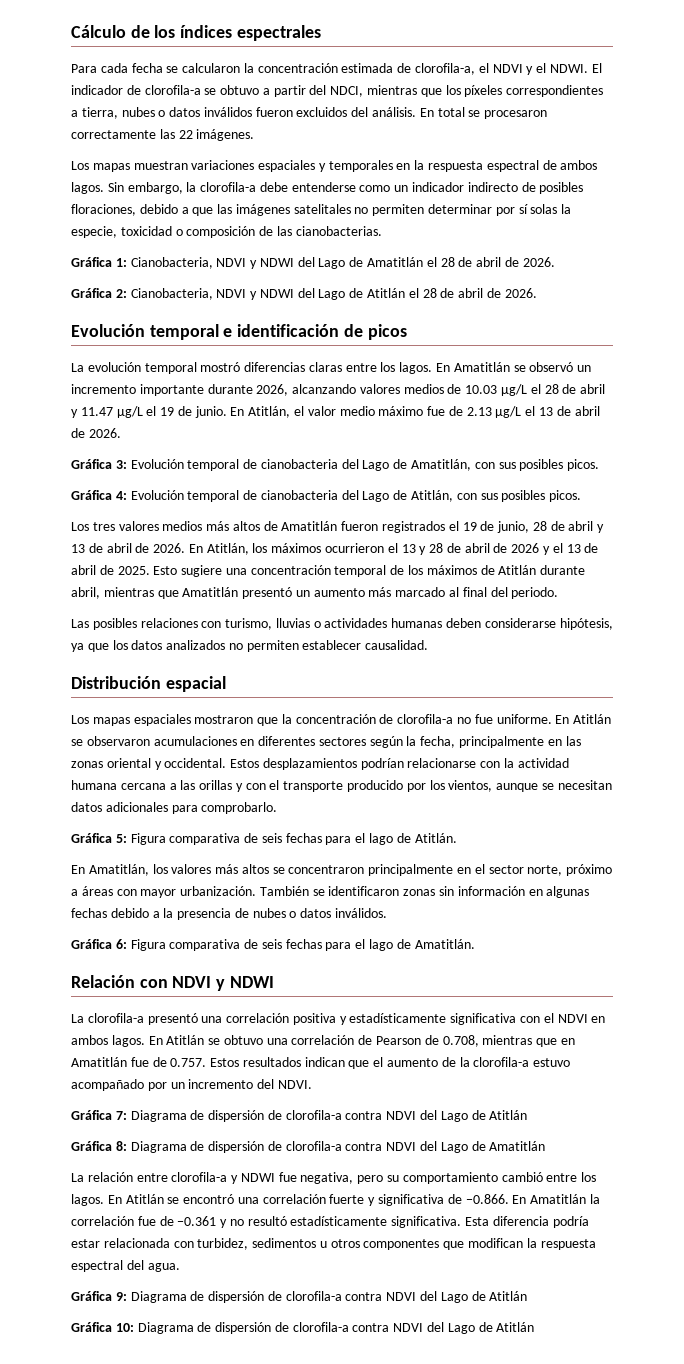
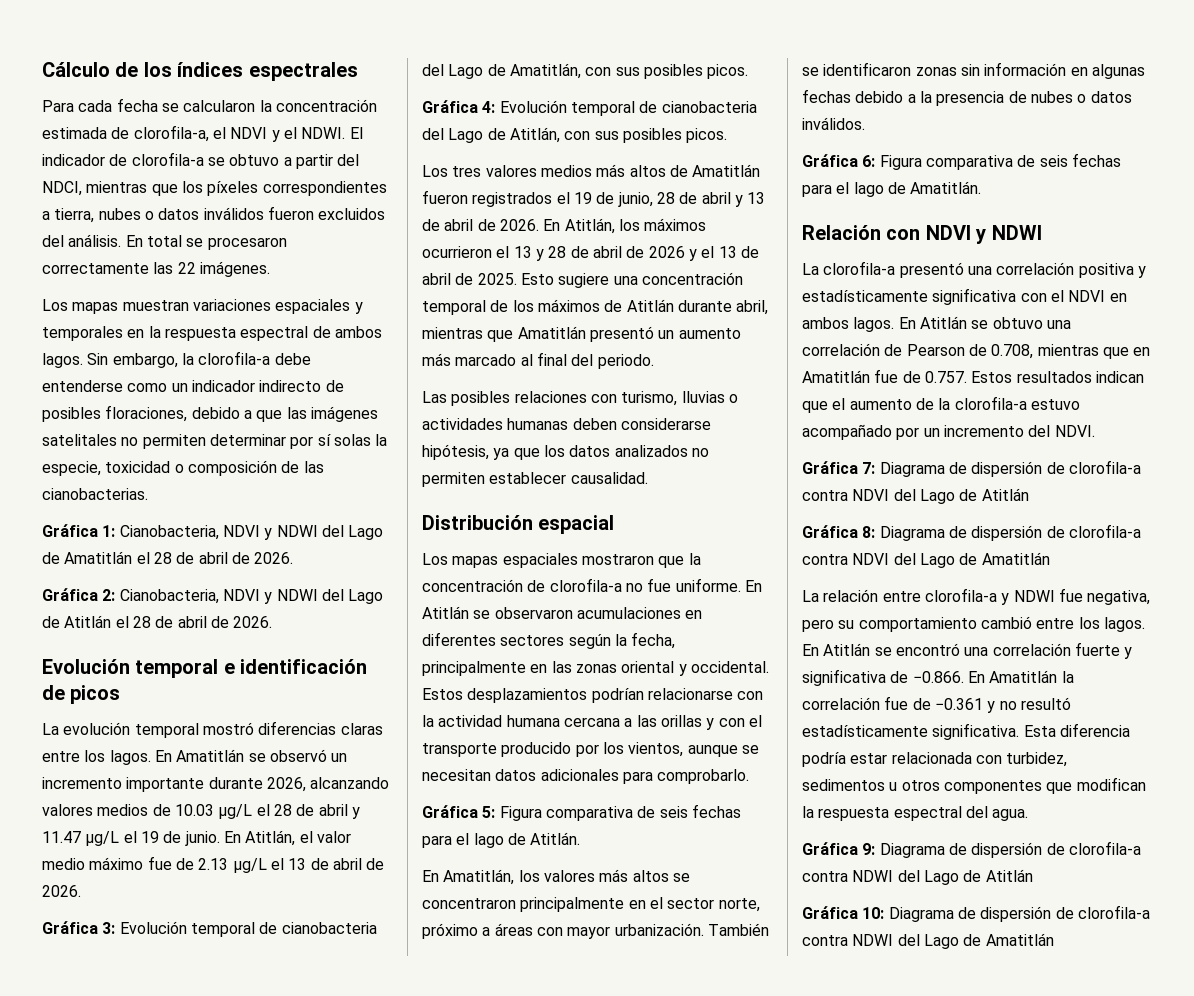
[386,1292,417,1301] NDVI -> [852,870,894,882] NDWI
[393,1322,535,1334] NDVI del Lago de Atitlán -> [852,933,1054,949] NDWI del Lago de Amatitlán

